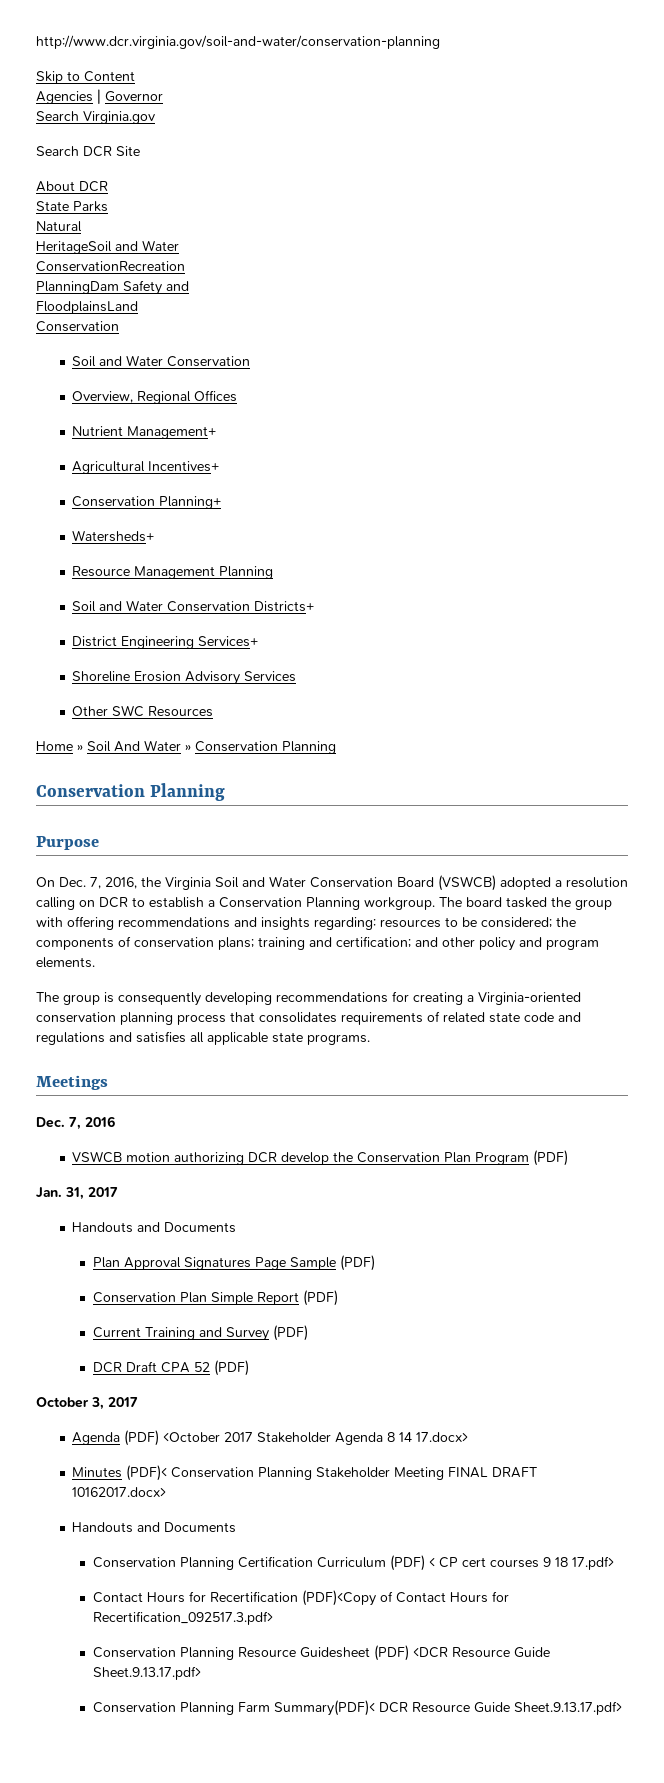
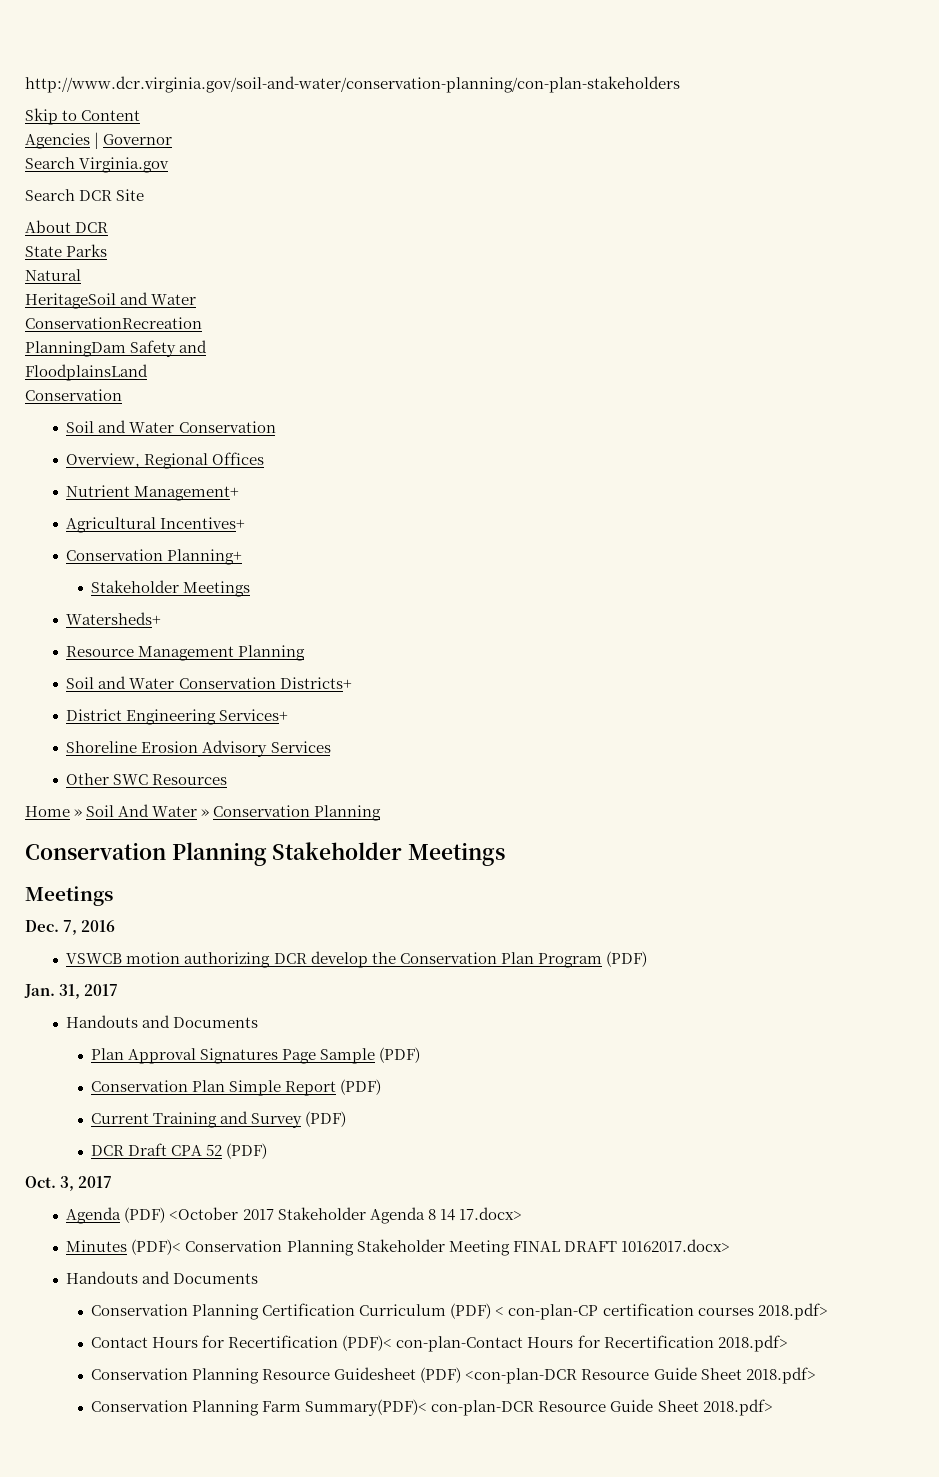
[36,35,440,49] http://www.dcr.virginia.gov/soil-and-water/conservation-planning -> [25,76,680,93] http://www.dcr.virginia.gov/soil-and-water/conservation-planning/con-plan-stakeholders
(222, 502) none -> [91,580,251,597] // Stakeholder Meetings
[36,836,99,850] [36,875,628,891] [36,897,612,910] [36,916,576,930] [36,936,599,951] [36,957,95,968] [36,991,581,1006] [36,1011,581,1025] [36,1031,370,1045] // Purpose // On Dec. 7, 2016, the Virginia Soil and Water Conservation Board (VSWCB) adopted a resolution calling on DCR to establish a Conservation Planning workgroup. The board tasked the group with offering recommendations and insights regarding: resources to be considered; the components of conservation plans; training and certification; and other policy and program elements. // The group is consequently developing recommendations for creating a Virginia-oriented conservation planning process that consolidates requirements of related state code and regulations and satisfies all applicable state programs. -> [272,842,506,866] Stakeholder Meetings
[36,1397,89,1408] October -> [25,1176,56,1188] Oct.
[438,1556,614,1570] [92,1590,509,1606] [92,1611,273,1625] CP cert courses 9 18 17.pdf> // Contact Hours for Recertification (PDF)<Copy of Contact Hours for Recertification_092517.3.pdf> -> [508,1303,828,1320] [91,1335,788,1352] con-plan-CP certification courses 2018.pdf> // Contact Hours for Recertification (PDF)< con-plan-Contact Hours for Recertification 2018.pdf>
[412,1647,550,1658] [92,1666,201,1680] <DCR Resource Guide Sheet.9.13.17.pdf> -> [465,1367,816,1384] <con-plan-DCR Resource Guide Sheet 2018.pdf>
[378,1701,622,1715] DCR Resource Guide Sheet.9.13.17.pdf> -> [431,1399,773,1416] con-plan-DCR Resource Guide Sheet 2018.pdf>

